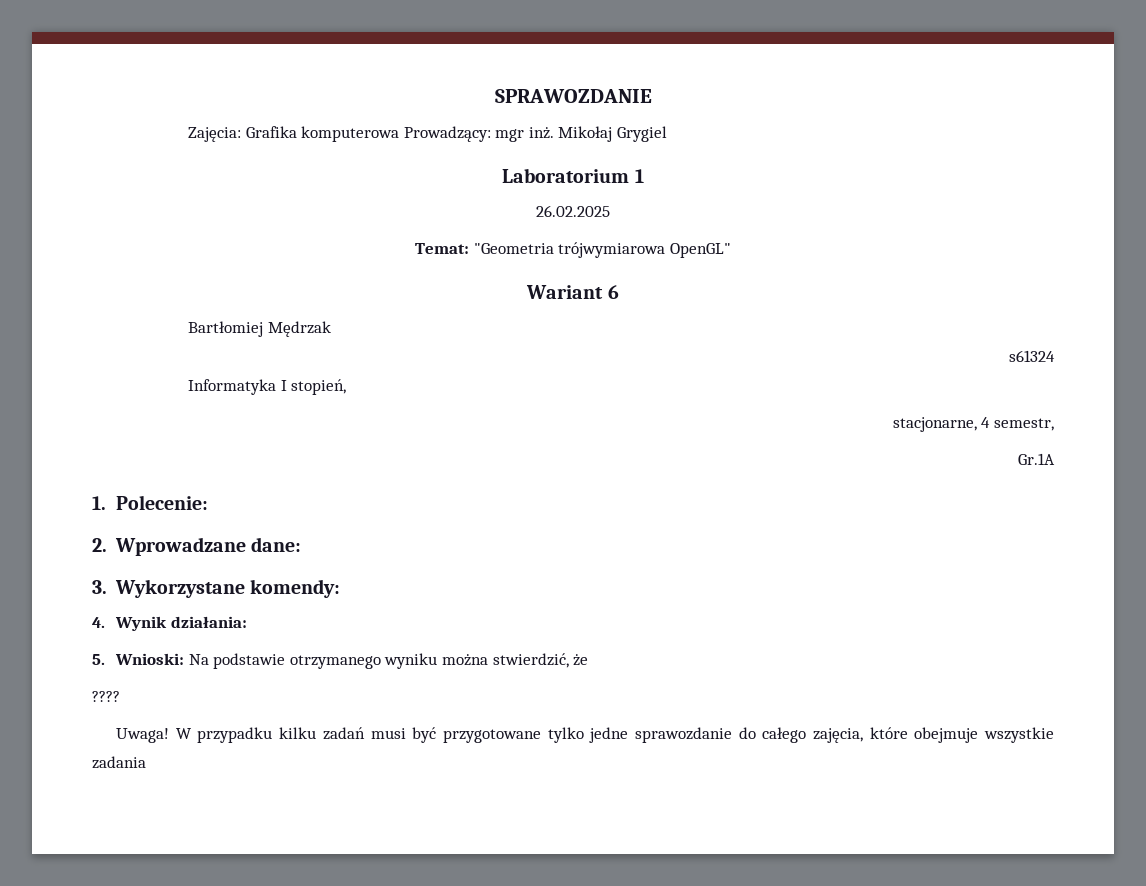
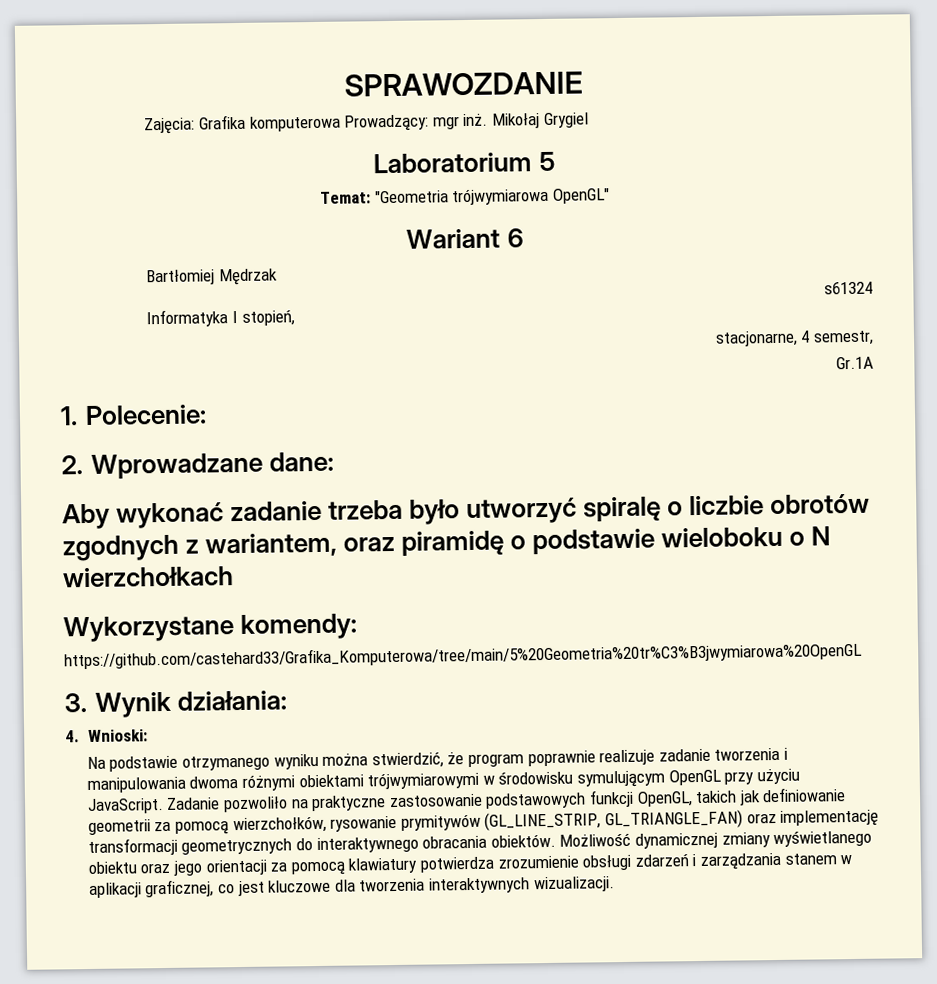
[634,169,644,183] [536,205,610,217] 1 // 26.02.2025 -> [538,151,555,172] 5
[92,580,107,594] 3. -> [62,493,871,530] [62,526,832,562] [62,566,234,588] Aby wykonać zadanie trzeba było utworzyć spiralę o liczbie obrotów zgodnych z wariantem, oraz piramidę o podstawie wieloboku o N wierzchołkach //
[92,617,105,628] 4. -> [64,641,862,670] [64,693,87,713] https://github.com/castehard33/Grafika_Komputerowa/tree/main/5%20Geometria%20tr%C3%B3jwymiarowa%20OpenGL // 3.
[92,654,105,665] 5. -> [65,730,80,743] 4.
(184, 659) none -> (148, 736) //
[92,691,120,702] [116,727,1054,743] [92,756,146,769] // ???? // Uwaga! W przypadku kilku zadań musi być przygotowane tylko jedne sprawozdanie do całego zajęcia, które obejmuje wszystkie zadania -> [467,747,788,768] [86,768,800,794] [86,787,847,815] [87,809,880,836] [87,829,873,857] [87,852,853,876] [88,876,615,899] program poprawnie realizuje zadanie tworzenia i manipulowania dwoma różnymi obiektami trójwymiarowymi w środowisku symulującym OpenGL przy użyciu JavaScript. Zadanie pozwoliło na praktyczne zastosowanie podstawowych funkcji OpenGL, takich jak definiowanie geometrii za pomocą wierzchołków, rysowanie prymitywów (GL_LINE_STRIP, GL_TRIANGLE_FAN) oraz implementację transformacji geometrycznych do interaktywnego obracania obiektów. Możliwość dynamicznej zmiany wyświetlanego obiektu oraz jego orientacji za pomocą klawiatury potwierdza zrozumienie obsługi zdarzeń i zarządzania stanem w aplikacji graficznej, co jest kluczowe dla tworzenia interaktywnych wizualizacji.

